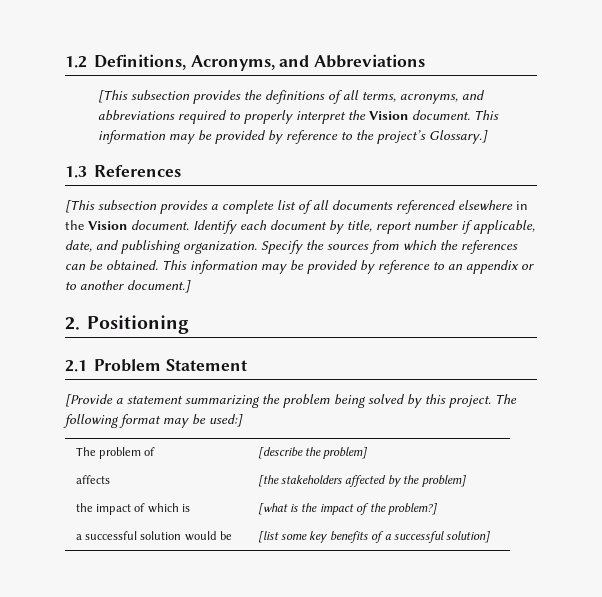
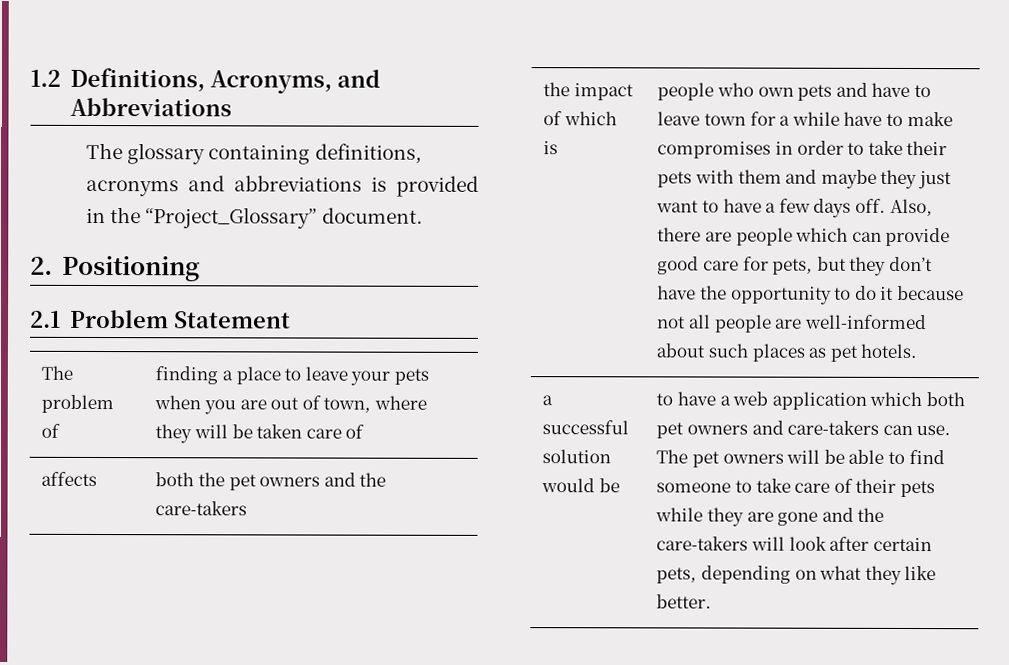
[98,90,486,104] [98,110,500,124] [98,130,489,144] [65,165,181,178] [65,200,513,214] [This subsection provides the definitions of all terms, acronyms, and abbreviations required to properly interpret the Vision document. This information may be provided by reference to the project’s Glossary.] // 1.3 References // [This subsection provides a complete list of all documents referenced elsewhere -> [86,142,422,165] [86,175,480,197] The glossary containing definitions, acronyms and abbreviations is provided
[88,220,535,234] [65,240,518,254] [65,260,534,274] [65,280,191,293] Vision document. Identify each document by title, report number if applicable, date, and publishing organization. Specify the sources from which the references can be obtained. This information may be provided by reference to an appendix or to another document.] -> [145,207,423,229] “Project_Glossary” document.
[65,394,517,408] [63,414,243,428] [75,447,156,459] [257,447,368,459] [75,475,110,484] [257,475,466,487] // [Provide a statement summarizing the problem being solved by this project. The following format may be used:] // The problem of | [describe the problem] // affects | [the stakeholders affected by the problem] -> [41,365,74,380] [41,394,115,414] [41,423,61,438] [155,366,430,386] [154,395,428,415] [155,424,365,444] [41,471,98,487] [155,472,387,491] [155,501,248,516] // The problem of | finding a place to leave your pets when you are out of town, where they will be taken care of // affects | both the pet owners and the care-takers
[257,503,437,515] [what is the impact of the problem?] -> [657,82,932,101] [657,111,953,127] [657,140,948,159] [657,169,953,190] [656,198,933,218] [657,227,951,247] [657,256,934,276] [657,285,965,305] [657,314,927,333] [656,343,918,362] people who own pets and have to leave town for a while have to make compromises in order to take their pets with them and maybe they just want to have a few days off. Also, there are people which can provide good care for pets, but they don’t have the opportunity to do it because not all people are well-informed about such places as pet hotels.
[257,531,491,543] [list some key benefits of a successful solution] -> [656,391,966,410] [656,420,952,439] [656,449,945,468] [656,478,936,498] [655,507,885,527] [656,536,932,552] [656,565,937,585] [656,594,713,609] to have a web application which both pet owners and care-takers can use. The pet owners will be able to find someone to take care of their pets while they are gone and the care-takers will look after certain pets, depending on what they like better.

